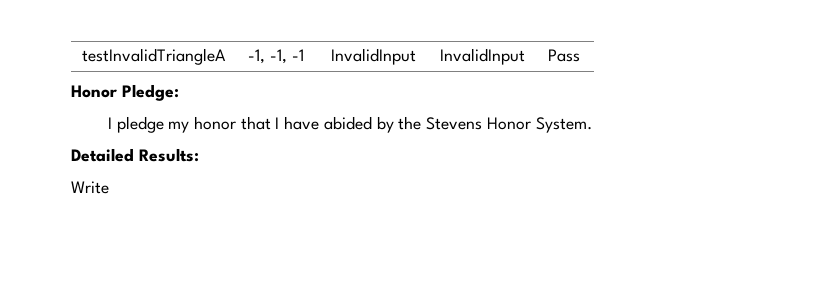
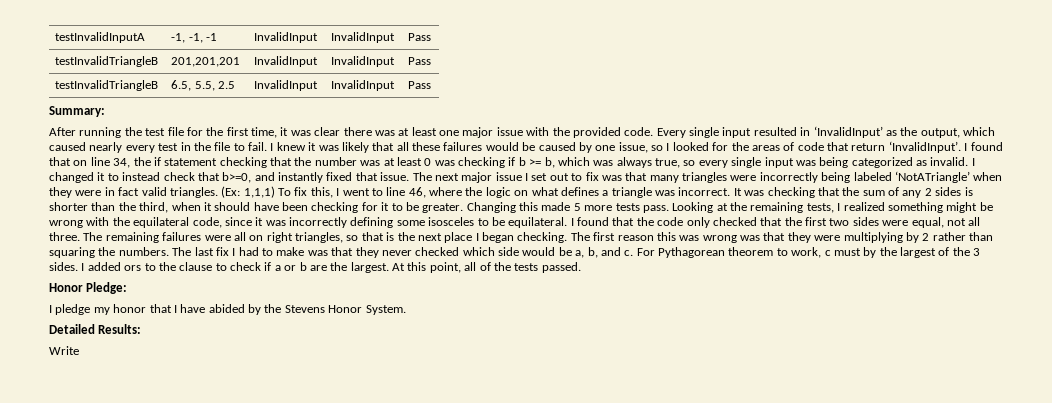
[82,48,227,65] testInvalidTriangleA -> [55,32,146,43] testInvalidInputA
(581, 55) none -> [55,56,159,67] [171,57,241,67] [254,56,319,67] [331,56,396,67] [408,57,432,65] [55,80,159,91] [171,80,236,91] [254,80,319,91] [331,80,396,91] [408,81,432,89] [49,106,105,117] [49,126,995,138] [49,141,1003,153] [49,157,975,168] [49,171,1003,183] [49,186,973,198] [49,202,993,213] [49,217,981,228] [49,232,993,243] [49,247,981,258] [49,262,581,273] // testInvalidTriangleB | 201,201,201 | InvalidInput | InvalidInput | Pass // testInvalidTriangleB | 6.5, 5.5, 2.5 | InvalidInput | InvalidInput | Pass // Summary: // After running the test file for the first time, it was clear there was at least one major issue with the provided code. Every single input resulted in ‘InvalidInput’ as the output, which caused nearly every test in the file to fail. I knew it was likely that all these failures would be caused by one issue, so I looked for the areas of code that return ‘InvalidInput’. I found that on line 34, the if statement checking that the number was at least 0 was checking if b >= b, which was always true, so every single input was being categorized as invalid. I changed it to instead check that b>=0, and instantly fixed that issue. The next major issue I set out to fix was that many triangles were incorrectly being labeled ‘NotATriangle’ when they were in fact valid triangles. (Ex: 1,1,1) To fix this, I went to line 46, where the logic on what defines a triangle was incorrect. It was checking that the sum of any 2 sides is shorter than the third, when it should have been checking for it to be greater. Changing this made 5 more tests pass. Looking at the remaining tests, I realized something might be wrong with the equilateral code, since it was incorrectly defining some isosceles to be equilateral. I found that the code only checked that the first two sides were equal, not all three. The remaining failures were all on right triangles, so that is the next place I began checking. The first reason this was wrong was that they were multiplying by 2 rather than squaring the numbers. The last fix I had to make was that they never checked which side would be a, b, and c. For Pythagorean theorem to work, c must by the largest of the 3 sides. I added ors to the clause to check if a or b are the largest. At this point, all of the tests passed.

